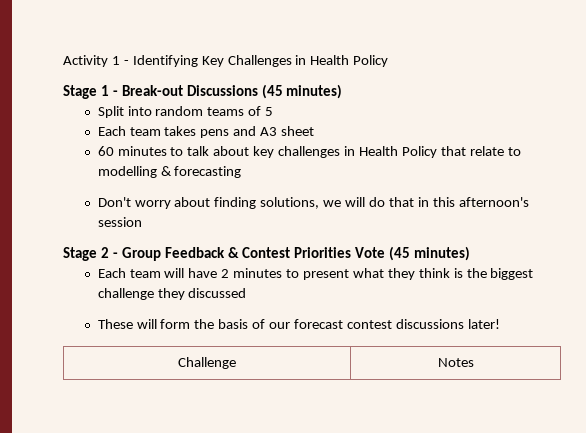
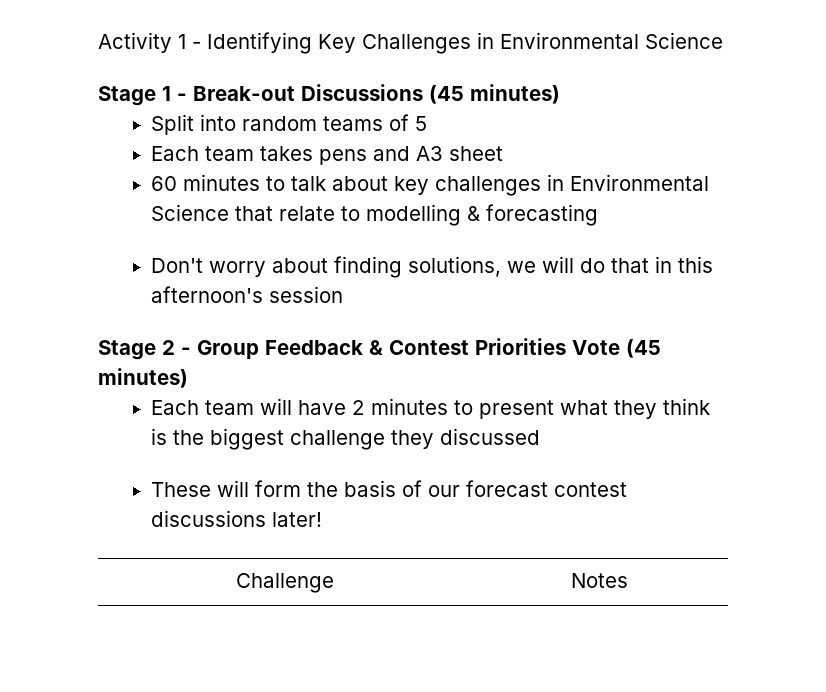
[310,55,389,67] Health Policy -> [500,32,723,49] Environmental Science
[358,146,437,158] Health Policy -> [570,174,710,191] [151,204,230,221] Environmental Science

